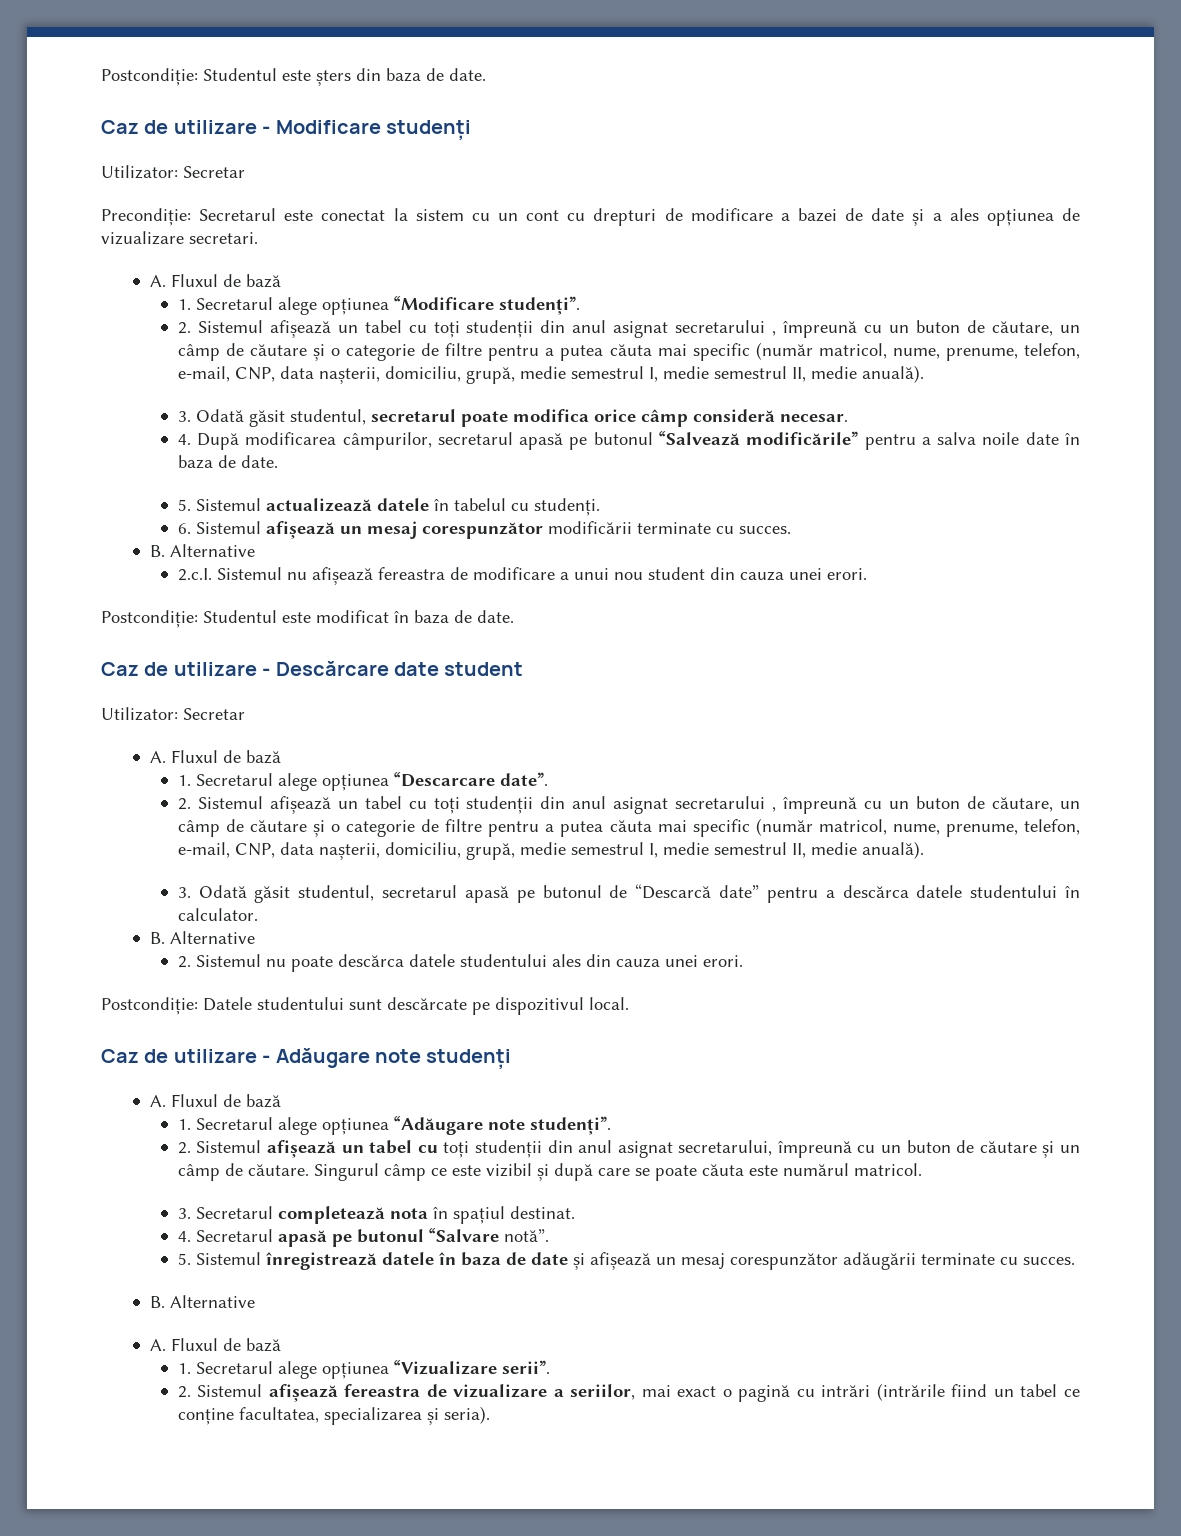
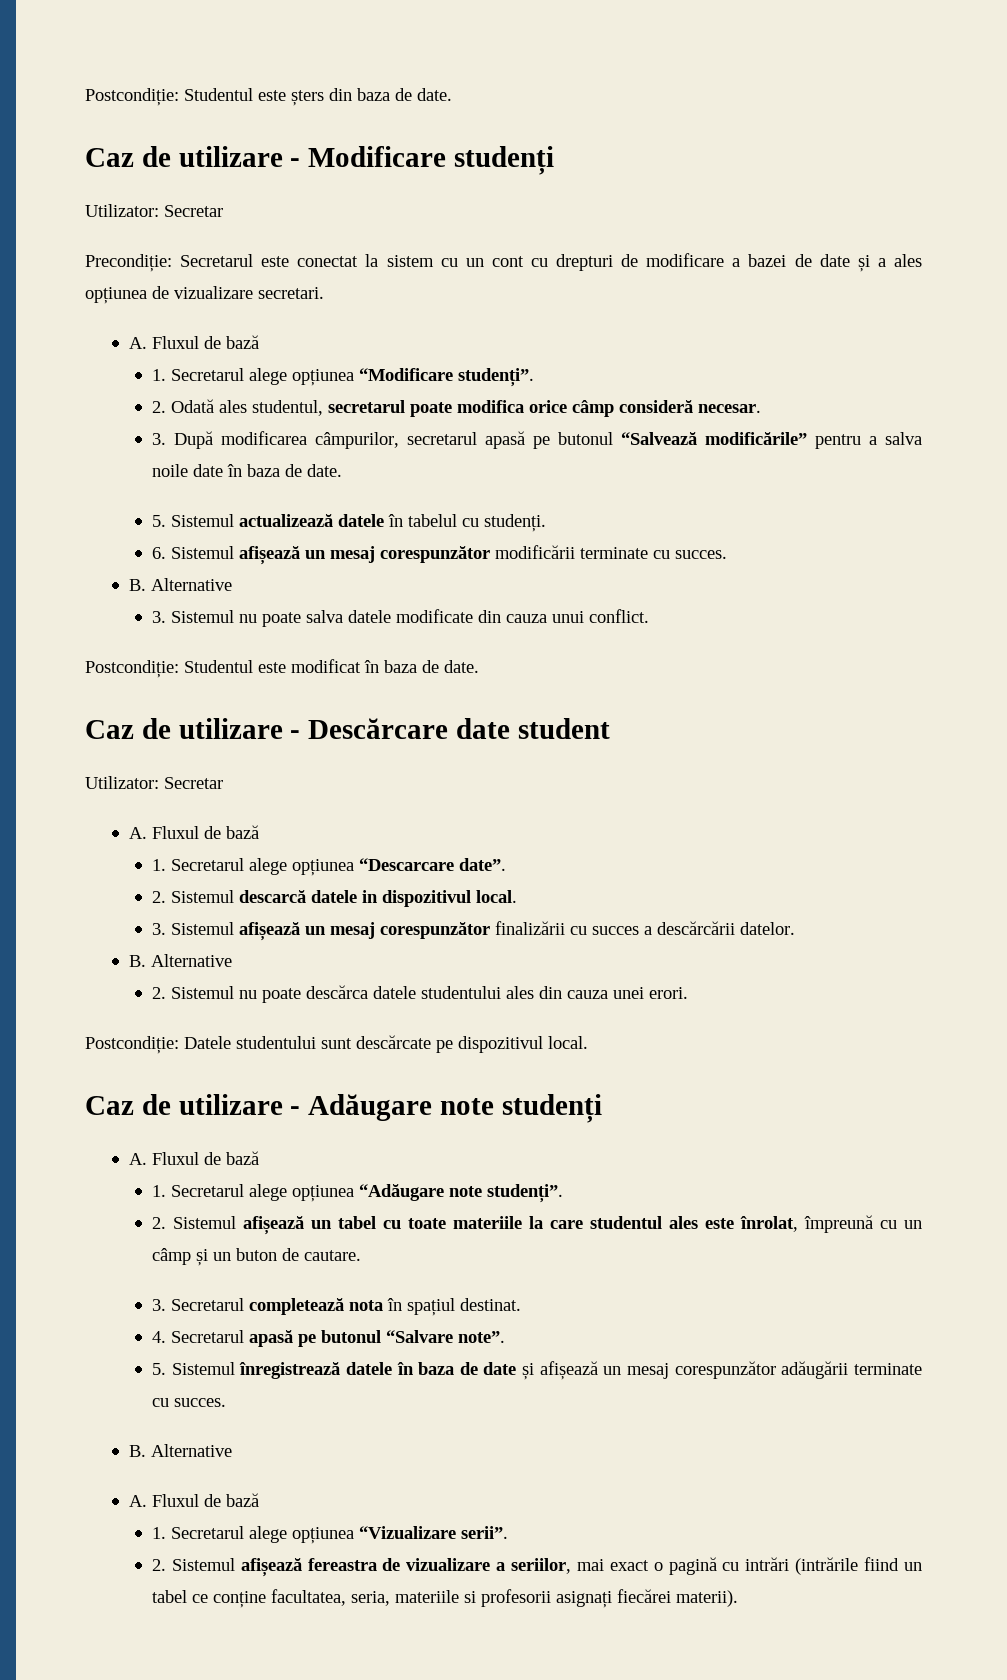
[197,320,1081,338] [177,342,1080,361] [177,365,924,384] [177,409,285,427] Sistemul afișează un tabel cu toți studenții din anul asignat secretarului , împreună cu un buton de căutare, un câmp de căutare și o categorie de filtre pentru a putea căuta mai specific (număr matricol, nume, prenume, telefon, e-mail, CNP, data nașterii, domiciliu, grupă, medie semestrul I, medie semestrul II, medie anuală). // 3. Odată găsit -> [170,399,247,413] Odată ales
[177,434,191,445] 4. -> [151,433,166,445] 3.
[177,567,867,585] 2.c.I. Sistemul nu afișează fereastra de modificare a unui nou student din cauza unei erori. -> [151,609,649,627] 3. Sistemul nu poate salva datele modificate din cauza unui conflict.
[269,796,1081,814] [177,818,1080,837] [177,841,924,860] [177,884,1080,903] [177,908,258,921] afișează un tabel cu toți studenții din anul asignat secretarului , împreună cu un buton de căutare, un câmp de căutare și o categorie de filtre pentru a putea căuta mai specific (număr matricol, nume, prenume, telefon, e-mail, CNP, data nașterii, domiciliu, grupă, medie semestrul I, medie semestrul II, medie anuală). // 3. Odată găsit studentul, secretarul apasă pe butonul de “Descarcă date” pentru a descărca datele studentului în calculator. -> [238,890,517,907] [151,921,795,941] descarcă datele in dispozitivul local. // 3. Sistemul afișează un mesaj corespunzător finalizării cu succes a descărcării datelor.
[443,1140,1080,1158] [177,1163,922,1181] toți studenții din anul asignat secretarului, împreună cu un buton de căutare și un câmp de căutare. Singurul câmp ce este vizibil și după care se poate căuta este numărul matricol. -> [407,1215,923,1233] [151,1248,361,1266] toate materiile la care studentul ales este înrolat, împreună cu un câmp și un buton de cautare.
[503,1229,549,1242] notă”. -> [457,1331,505,1343] note”.
[323,1406,490,1425] specializarea și seria). -> [350,1589,738,1608] seria, materiile si profesorii asignați fiecărei materii).

